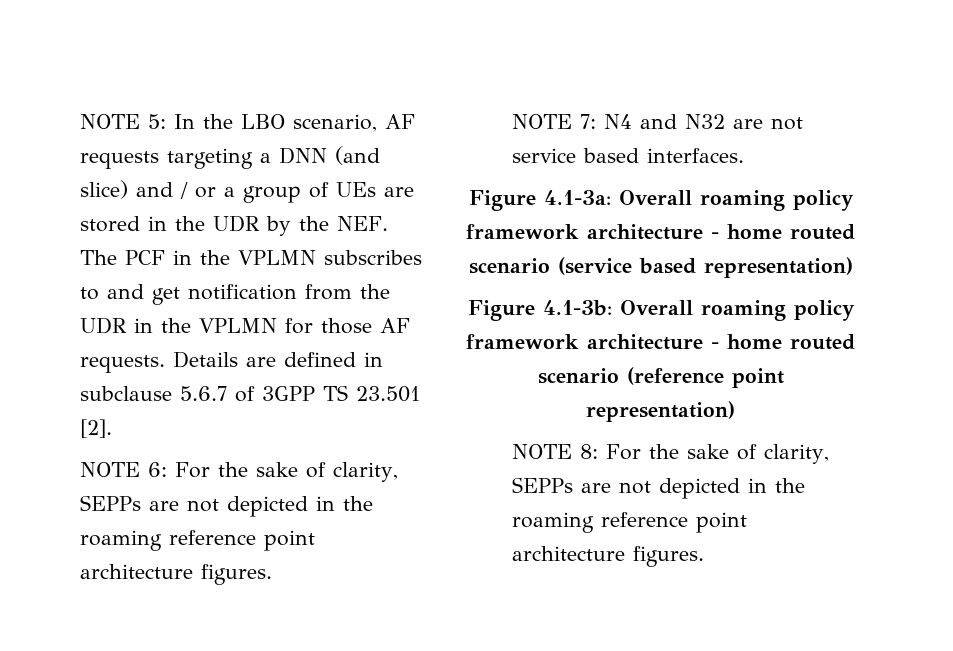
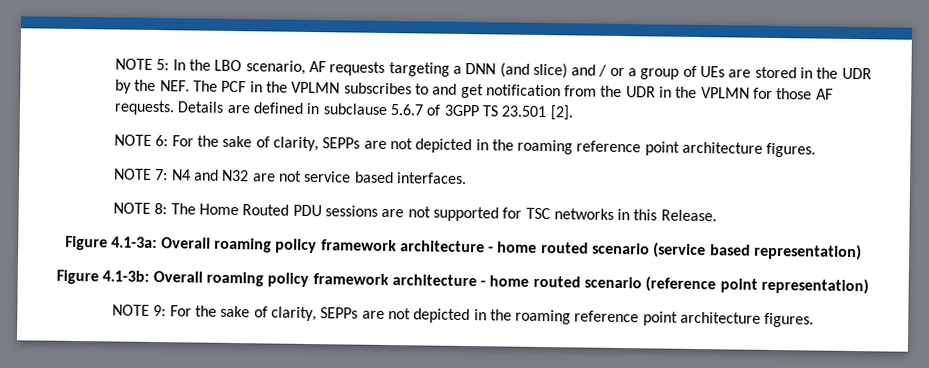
(744, 155) none -> [112,202,717,222] // NOTE 8: The Home Routed PDU sessions are not supported for TSC networks in this Release.
[579,444,598,459] 8: -> [153,304,167,317] 9:

